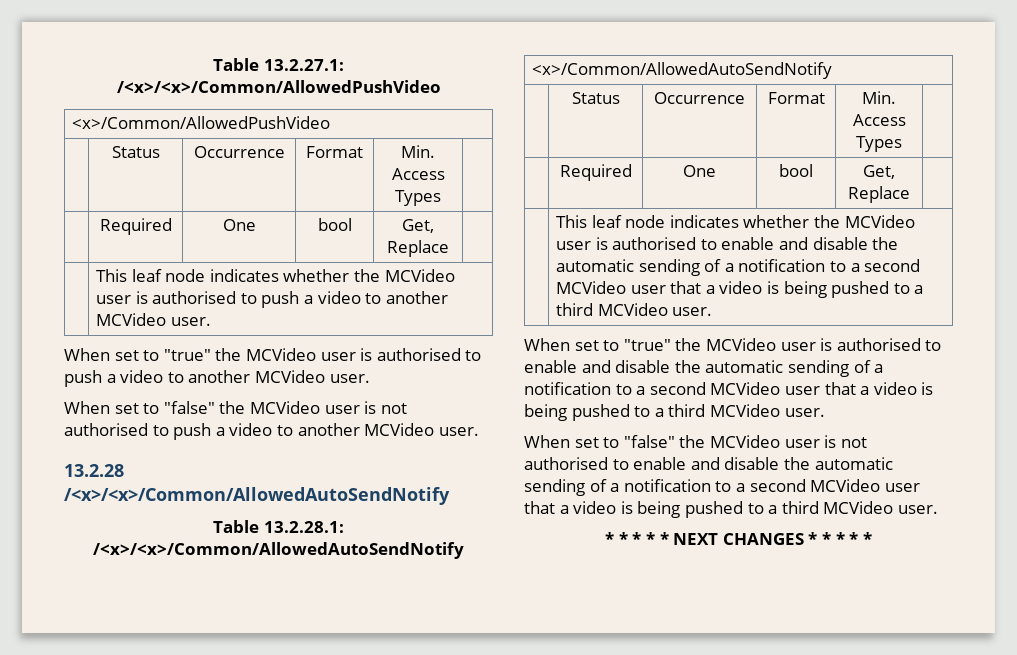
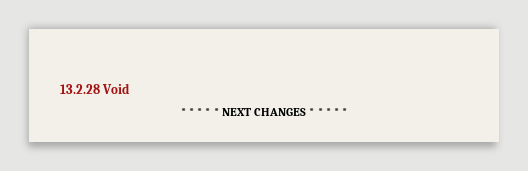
[213,58,344,71] [116,80,441,93] [71,116,330,129] [111,146,160,158] [193,146,285,158] [306,146,363,158] [401,145,435,158] [391,168,445,180] [395,190,441,206] [99,218,172,235] [222,219,256,231] [317,218,352,231] [402,219,434,233] [387,240,449,257] [95,269,455,282] [95,291,448,308] [95,313,211,326] [64,348,482,361] [64,370,370,387] [64,401,407,414] [64,423,479,440] [64,464,124,477] [64,487,450,505] [213,520,344,533] [93,542,464,559] [531,62,832,79] [571,92,620,104] [654,92,745,104] [767,92,825,104] [862,91,896,104] [852,114,906,126] [856,136,902,152] [559,164,632,181] [683,165,716,177] [779,164,813,177] [863,165,895,179] [848,186,910,203] [555,215,915,228] [555,237,899,250] [555,259,921,276] [555,281,924,298] [555,303,713,316] [524,338,942,351] [524,360,884,377] [524,382,934,395] [524,404,825,421] [524,435,867,448] [524,457,893,470] [524,479,920,496] [524,501,938,518] Table 13.2.27.1: /<x>/<x>/Common/AllowedPushVideo // <x>/Common/AllowedPushVideo // | Status | Occurrence | Format | Min. Access Types | // | Required | One | bool | Get, Replace | // | This leaf node indicates whether the MCVideo user is authorised to push a video to another MCVideo user. // When set to "true" the MCVideo user is authorised to push a video to another MCVideo user. // When set to "false" the MCVideo user is not authorised to push a video to another MCVideo user. // 13.2.28 /<x>/<x>/Common/AllowedAutoSendNotify // Table 13.2.28.1: /<x>/<x>/Common/AllowedAutoSendNotify // <x>/Common/AllowedAutoSendNotify // | Status | Occurrence | Format | Min. Access Types | // | Required | One | bool | Get, Replace | // | This leaf node indicates whether the MCVideo user is authorised to enable and disable the automatic sending of a notification to a second MCVideo user that a video is being pushed to a third MCVideo user. // When set to "true" the MCVideo user is authorised to enable and disable the automatic sending of a notification to a second MCVideo user that a video is being pushed to a third MCVideo user. // When set to "false" the MCVideo user is not authorised to enable and disable the automatic sending of a notification to a second MCVideo user that a video is being pushed to a third MCVideo user. -> [60,83,131,94] 13.2.28 Void

